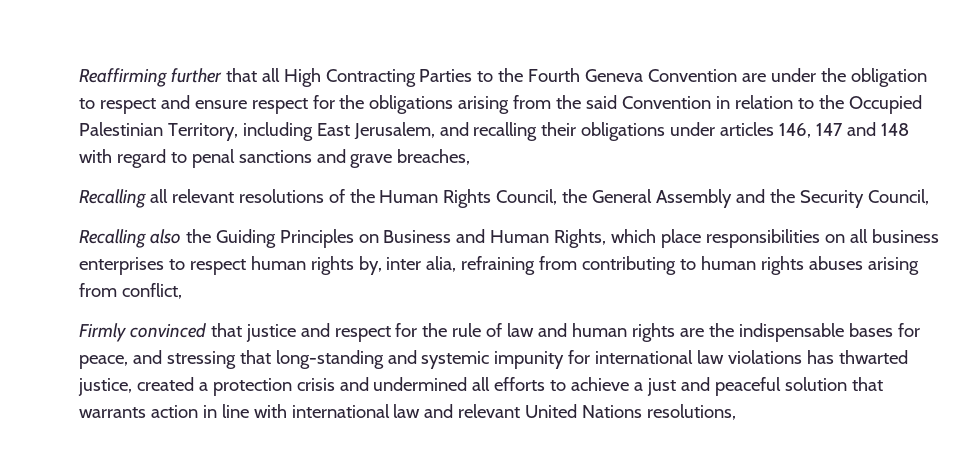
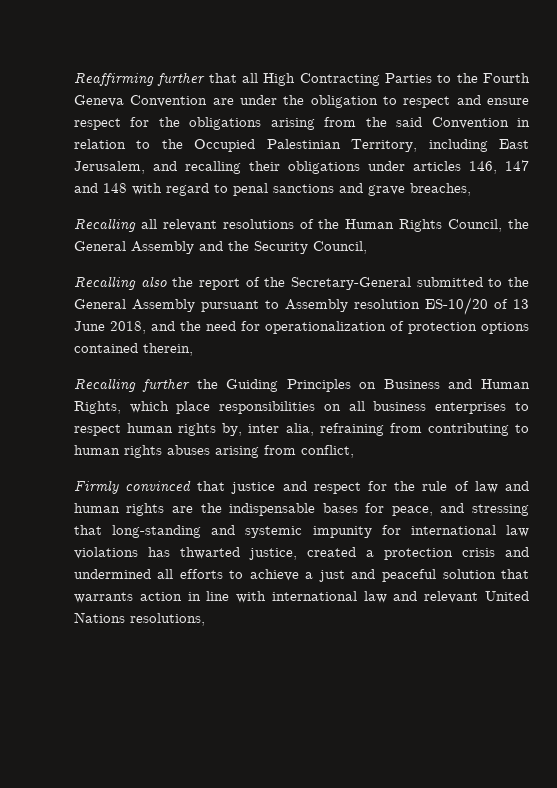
(211, 236) none -> [198,277,529,290] [73,297,529,315] [73,321,529,334] [73,343,193,356] [73,378,218,392] report of the Secretary-General submitted to the General Assembly pursuant to Assembly resolution ES-10/20 of 13 June 2018, and the need for operationalization of protection options contained therein, // Recalling further the

